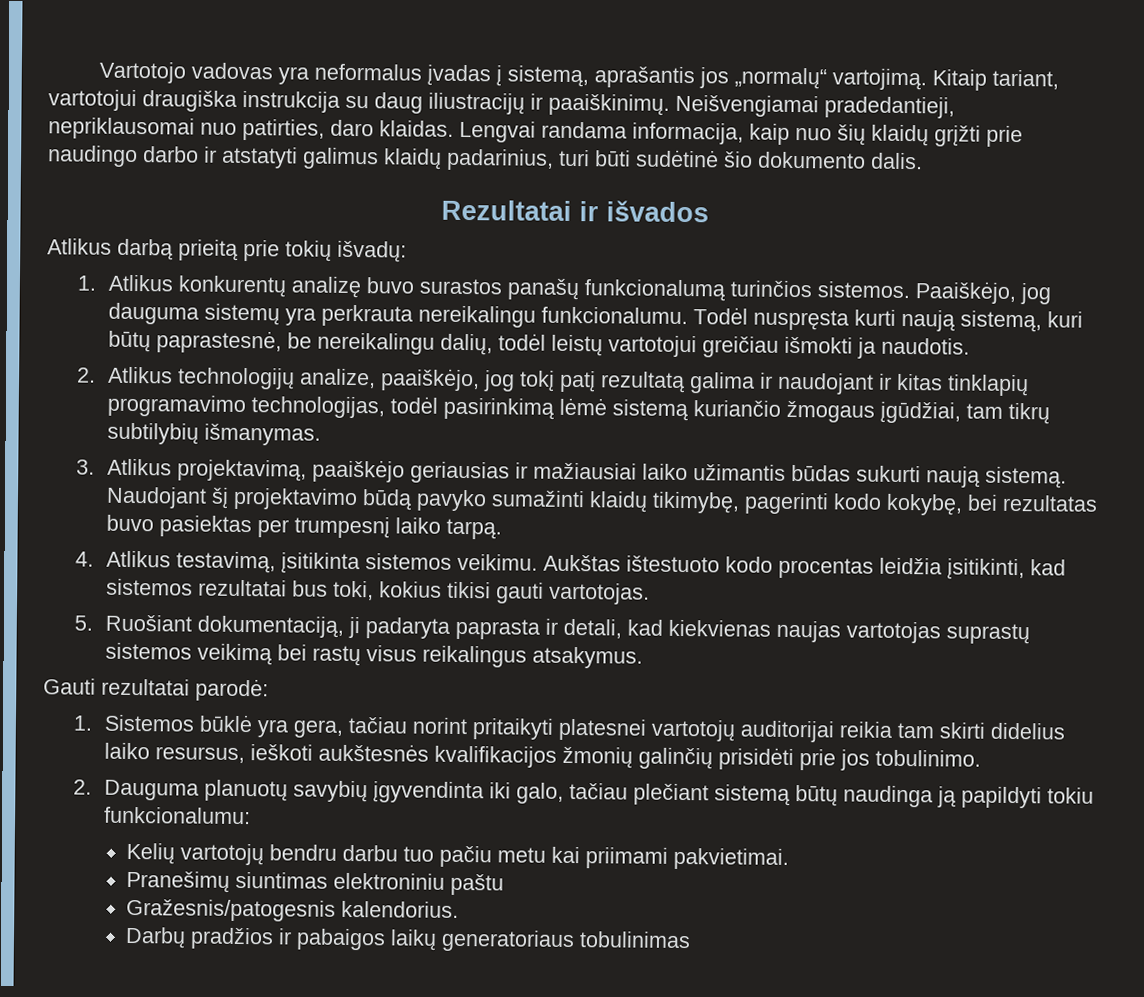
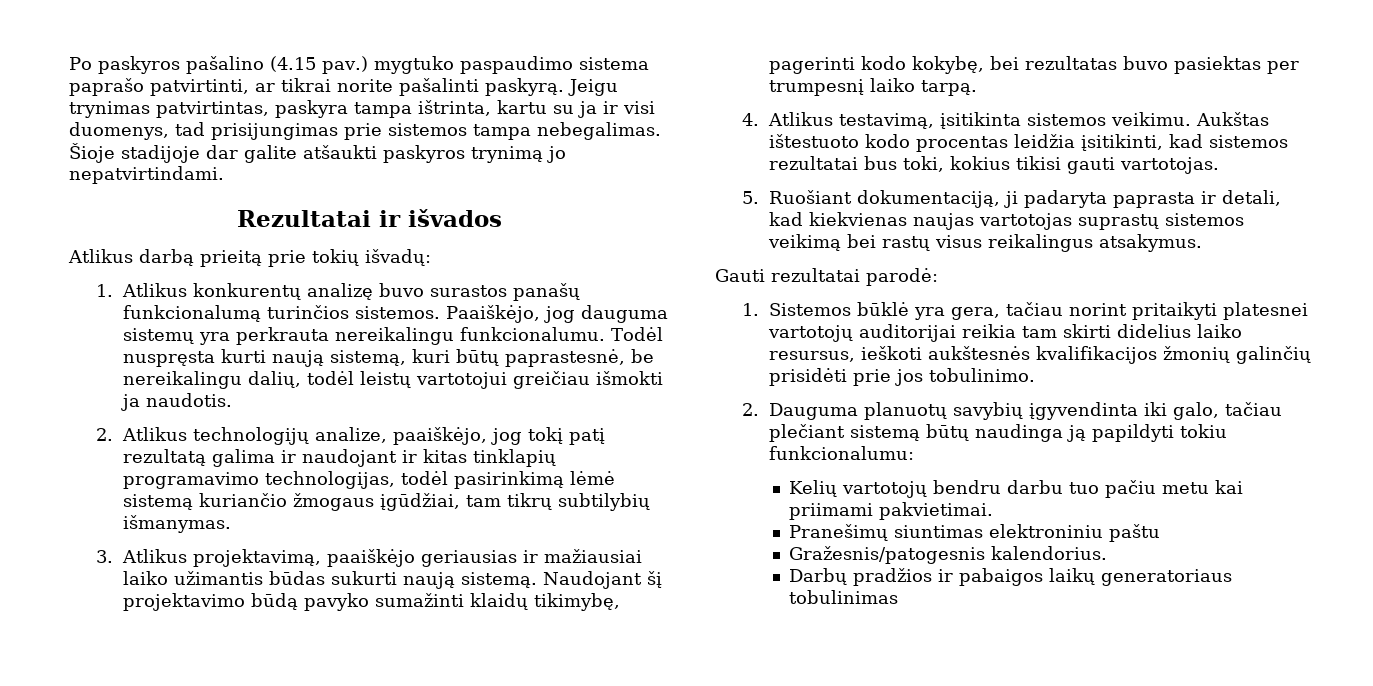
[98,61,1059,91] [48,89,955,119] [48,117,1023,148] [47,145,923,171] Vartotojo vadovas yra neformalus įvadas į sistemą, aprašantis jos „normalų“ vartojimą. Kitaip tariant, vartotojui draugiška instrukcija su daug iliustracijų ir paaiškinimų. Neišvengiamai pradedantieji, nepriklausomai nuo patirties, daro klaidas. Lengvai randama informacija, kaip nuo šių klaidų grįžti prie naudingo darbo ir atstatyti galimus klaidų padarinius, turi būti sudėtinė šio dokumento dalis. -> [69,56,649,74] [69,78,618,96] [69,100,655,118] [69,122,661,140] [69,143,566,163] [69,166,224,184] Po paskyros pašalino (4.15 pav.) mygtuko paspaudimo sistema paprašo patvirtinti, ar tikrai norite pašalinti paskyrą. Jeigu trynimas patvirtintas, paskyra tampa ištrinta, kartu su ja ir visi duomenys, tad prisijungimas prie sistemos tampa nebegalimas. Šioje stadijoje dar galite atšaukti paskyros trynimą jo nepatvirtindami.

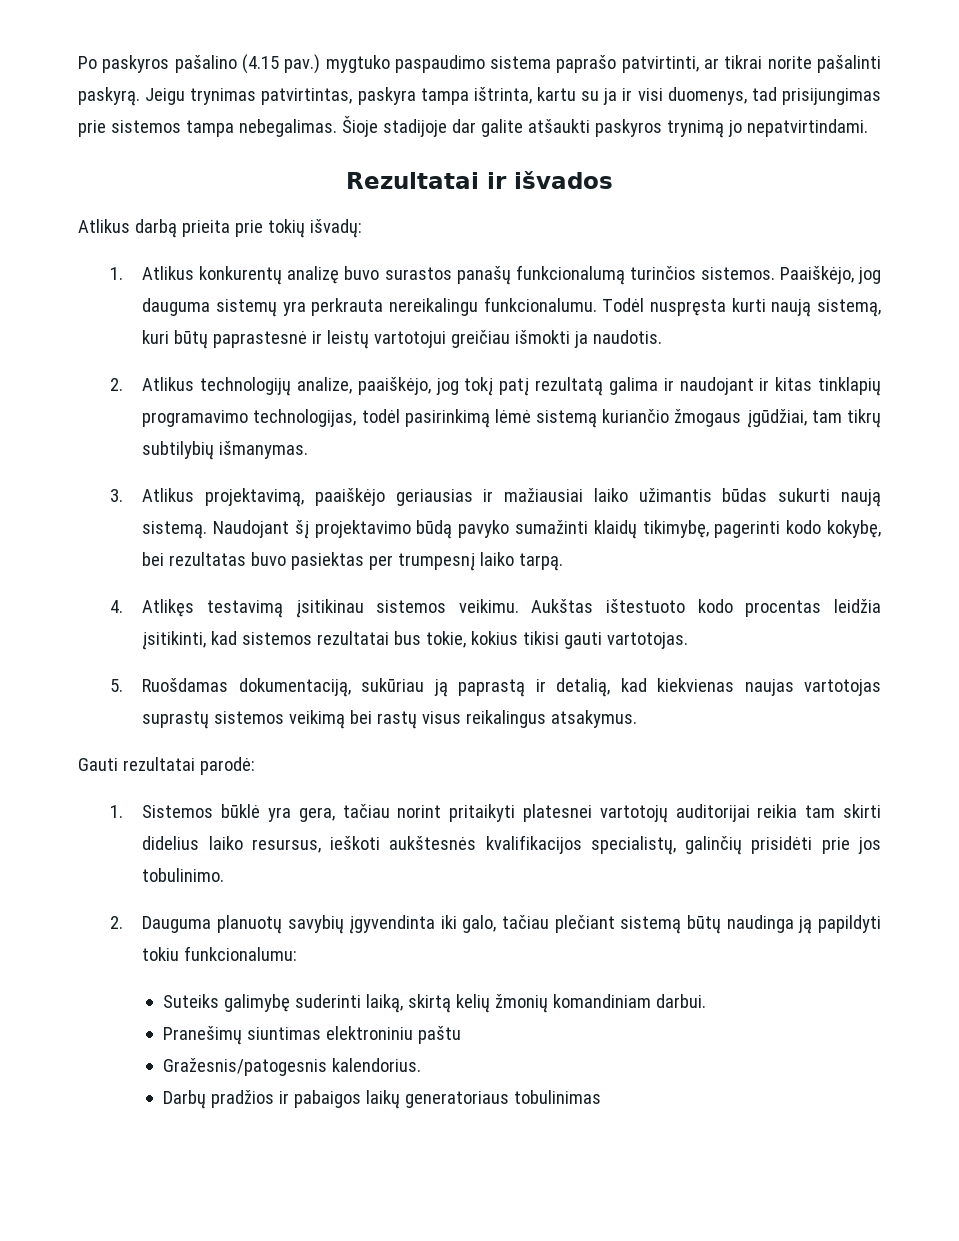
[200,250,262,267] prieitą -> [181,220,230,237] prieita
[505,349,655,367] [123,371,355,389] paprastesnė, be nereikalingu dalių, todėl -> [213,331,323,348] paprastesnė ir
[768,112,1022,129] Atlikus testavimą, įsitikinta -> [142,599,364,618] Atlikęs testavimą įsitikinau
[903,156,945,172] toki, -> [426,631,467,648] tokie,
[769,190,1282,208] Ruošiant dokumentaciją, ji padaryta paprasta ir detali, -> [142,678,611,697] Ruošdamas dokumentaciją, sukūriau ją paprastą ir detalią,
[1163,346,1231,363] žmonių -> [590,836,676,855] specialistų,
[788,480,1243,498] [788,502,993,520] Kelių vartotojų bendru darbu tuo pačiu metu kai priimami pakvietimai. -> [162,994,706,1013] Suteiks galimybę suderinti laiką, skirtą kelių žmonių komandiniam darbui.

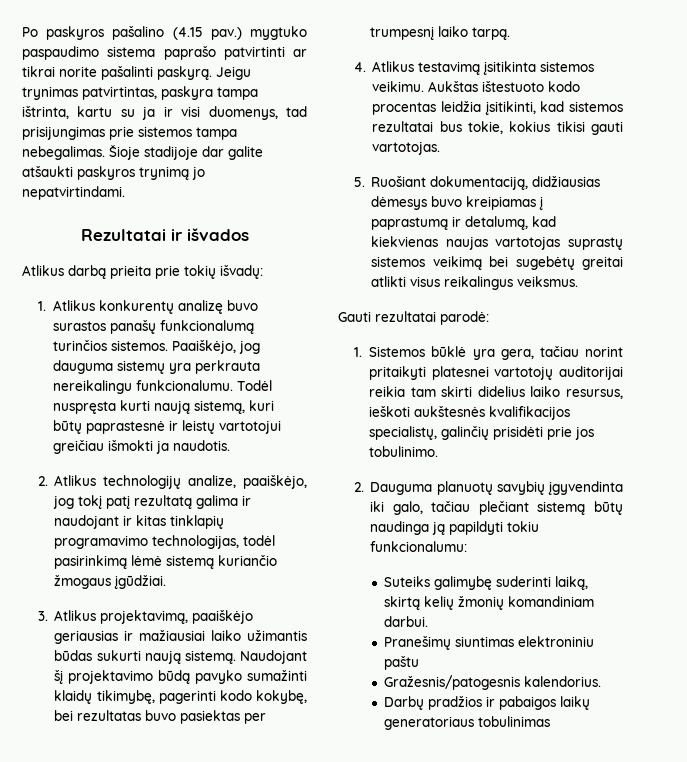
[621,56,699,73] patvirtinti, -> [223,46,285,60] patvirtinti
[746,409,882,428] [142,441,309,460] įgūdžiai, tam tikrų subtilybių išmanymas. -> [114,575,167,589] įgūdžiai.
[142,599,364,618] Atlikęs testavimą įsitikinau -> [372,61,537,75] Atlikus testavimą įsitikinta
[142,678,611,697] Ruošdamas dokumentaciją, sukūriau ją paprastą ir detalią, -> [371,176,601,190] [371,196,544,210] [371,216,529,230] Ruošiant dokumentaciją, didžiausias dėmesys buvo kreipiamas į paprastumą ir detalumą,
[377,711,418,729] rastų -> [515,256,623,270] [371,276,407,287] sugebėtų greitai atlikti
[551,710,638,728] atsakymus. -> [517,276,579,287] veiksmus.

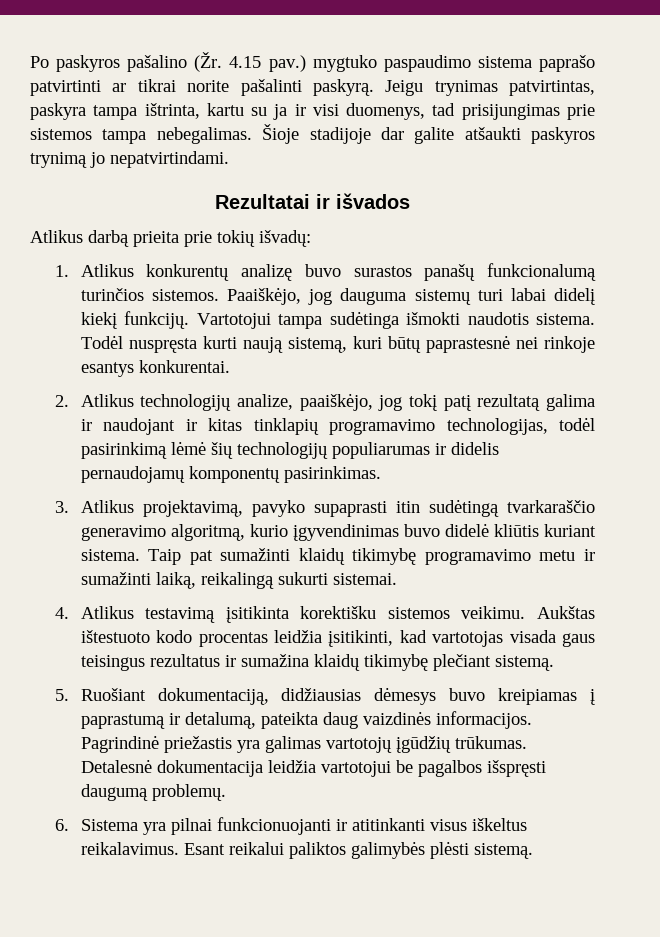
[172,27,203,40] (4.15 -> [194,52,262,72] (Žr. 4.15
[169,360,261,374] [53,380,234,394] yra perkrauta nereikalingu funkcionalumu. -> [477,288,596,305] [80,311,595,329] turi labai didelį kiekį funkcijų. Vartotojui tampa sudėtinga išmokti naudotis sistema.
[169,420,282,434] [53,440,231,454] ir leistų vartotojui greičiau išmokti ja naudotis. -> [515,336,596,353] [80,360,230,377] nei rinkoje esantys konkurentai.
[166,555,278,569] [54,575,167,589] [37,610,254,624] [54,630,307,644] [54,650,307,664] [54,670,307,684] [54,690,307,704] [54,710,267,724] [370,26,511,40] sistemą kuriančio žmogaus įgūdžiai. // 3. Atlikus projektavimą, paaiškėjo geriausias ir mažiausiai laiko užimantis būdas sukurti naują sistemą. Naudojant šį projektavimo būdą pavyko sumažinti klaidų tikimybę, pagerinti kodo kokybę, bei rezultatas buvo pasiektas per trumpesnį laiko tarpą. -> [210,442,499,459] [80,466,381,483] [55,499,595,517] [80,523,596,541] [80,548,596,565] [80,572,397,589] šių technologijų populiarumas ir didelis pernaudojamų komponentų pasirinkimas. // 3. Atlikus projektavimą, pavyko supaprasti itin sudėtingą tvarkaraščio generavimo algoritmą, kurio įgyvendinimas buvo didelė kliūtis kuriant sistema. Taip pat sumažinti klaidų tikimybę programavimo metu ir sumažinti laiką, reikalingą sukurti sistemai.
(537, 68) none -> [300,606,377,619] korektišku
[569,101,623,112] [372,121,623,135] [372,141,441,155] sistemos rezultatai bus tokie, kokius tikisi gauti vartotojas. -> [432,630,596,647] [80,654,554,671] vartotojas visada gaus teisingus rezultatus ir sumažina klaidų tikimybę plečiant sistemą.
[532,216,557,227] [371,236,623,250] [371,256,623,270] [371,276,579,290] [338,311,489,325] [353,346,623,360] [369,366,623,380] [369,386,623,399] [369,406,571,420] [369,426,595,440] [369,446,439,457] [353,481,623,495] [370,501,623,515] [370,521,540,535] [370,541,468,552] [384,576,589,590] [384,596,595,610] [384,616,429,627] [384,636,595,650] [384,656,420,670] [384,675,602,690] [384,696,591,710] [384,716,551,730] kad kiekvienas naujas vartotojas suprastų sistemos veikimą bei sugebėtų greitai atlikti visus reikalingus veiksmus. // Gauti rezultatai parodė: // 1. Sistemos būklė yra gera, tačiau norint pritaikyti platesnei vartotojų auditorijai reikia tam skirti didelius laiko resursus, ieškoti aukštesnės kvalifikacijos specialistų, galinčių prisidėti prie jos tobulinimo. // 2. Dauguma planuotų savybių įgyvendinta iki galo, tačiau plečiant sistemą būtų naudinga ją papildyti tokiu funkcionalumu: // Suteiks galimybę suderinti laiką, skirtą kelių žmonių komandiniam darbui. // Pranešimų siuntimas elektroniniu paštu // Gražesnis/patogesnis kalendorius. // Darbų pradžios ir pabaigos laikų generatoriaus tobulinimas -> [260,711,532,729] [80,735,527,753] [80,759,546,777] [80,784,226,801] [55,817,527,835] [80,841,533,859] pateikta daug vaizdinės informacijos. Pagrindinė priežastis yra galimas vartotojų įgūdžių trūkumas. Detalesnė dokumentacija leidžia vartotojui be pagalbos išspręsti daugumą problemų. // 6. Sistema yra pilnai funkcionuojanti ir atitinkanti visus iškeltus reikalavimus. Esant reikalui paliktos galimybės plėsti sistemą.

